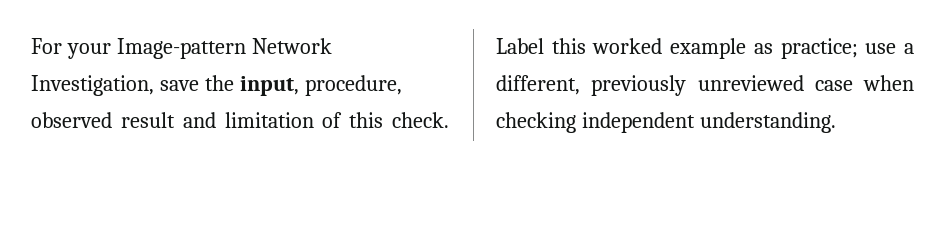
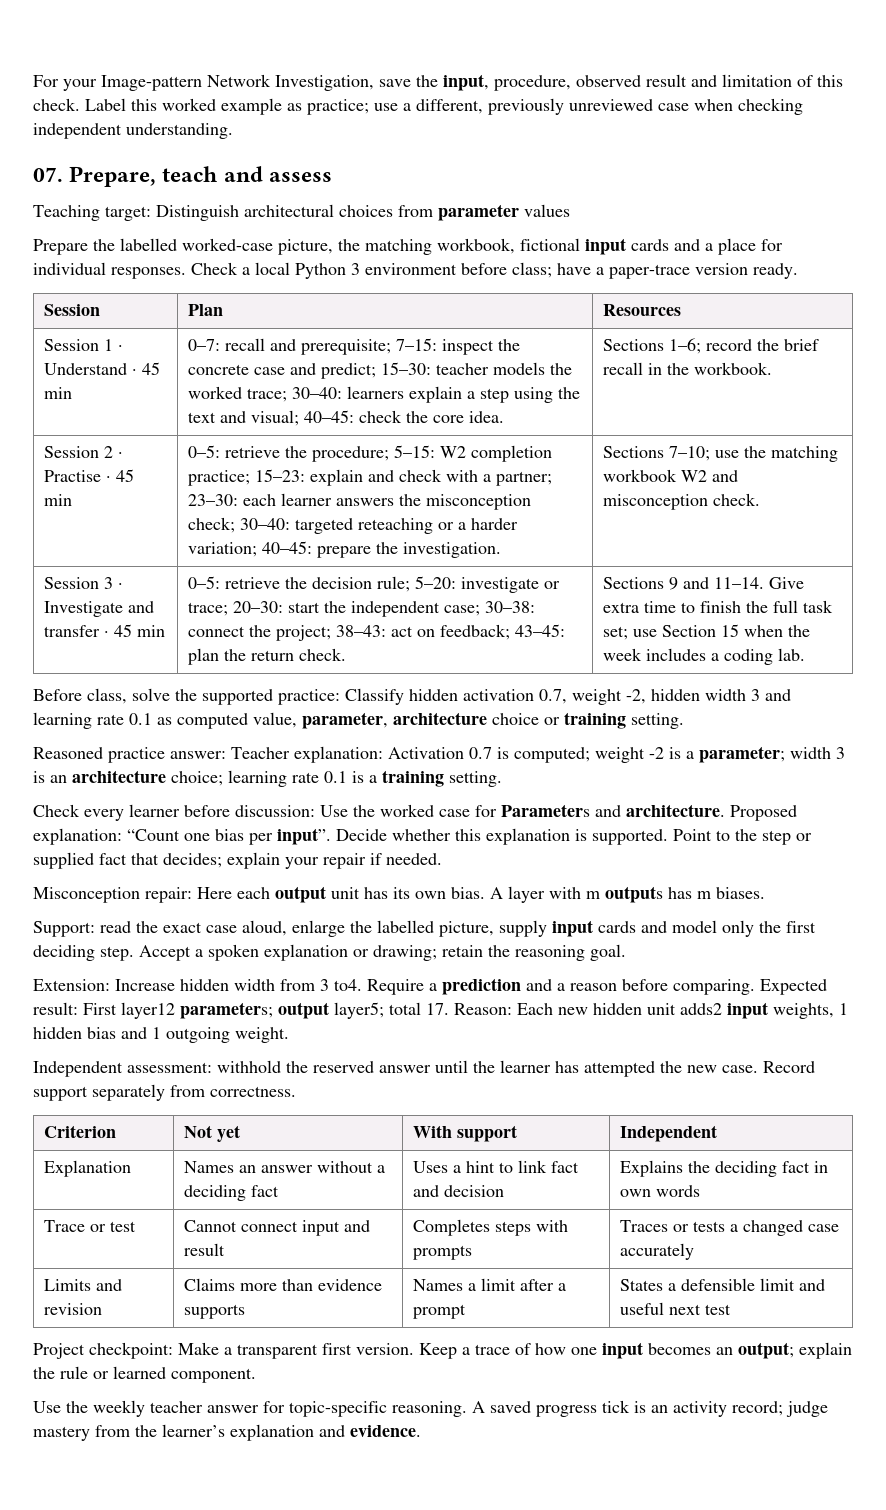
(836, 122) none -> [33,166,332,187] [33,204,570,221] [33,238,783,255] [33,262,798,279] [44,304,101,316] [188,304,224,316] [603,304,682,316] [44,339,124,351] [44,362,161,375] [44,387,73,399] [188,338,521,355] [188,362,573,379] [188,386,581,403] [188,410,505,426] [603,338,820,354] [603,362,773,375] [44,446,124,458] [44,469,135,482] [44,494,73,506] [188,445,553,462] [188,469,553,486] [188,493,532,510] [188,517,519,534] [188,541,502,558] [603,446,839,462] [603,469,739,482] [603,493,761,510] [44,577,124,589] [44,601,155,617] [44,624,166,637] [188,576,561,593] [188,601,536,617] [188,624,566,641] [188,648,347,665] [603,577,805,590] [603,600,834,613] [603,624,811,640] [603,648,806,665] [33,688,791,705] [33,712,684,729] [33,746,845,763] [33,770,502,787] [33,804,797,821] [33,828,812,845] [33,852,442,869] [33,886,765,903] [33,920,816,937] [33,944,626,961] [33,978,827,995] [33,1002,848,1019] [33,1027,289,1043] [33,1060,815,1077] [33,1084,296,1101] [44,1125,117,1138] [184,1125,241,1142] [413,1125,518,1142] [620,1125,718,1142] [44,1160,132,1177] [184,1161,386,1173] [184,1185,280,1201] [413,1160,580,1173] [413,1185,505,1197] [620,1160,829,1177] [620,1185,701,1197] [44,1220,137,1232] [184,1220,371,1236] [184,1243,226,1256] [413,1219,569,1236] [413,1245,473,1260] [620,1220,840,1236] [620,1243,695,1260] [44,1279,123,1291] [44,1303,103,1315] [184,1278,383,1291] [184,1304,246,1319] [413,1278,567,1291] [413,1304,467,1319] [620,1278,826,1291] [620,1302,732,1315] [33,1342,852,1359] [33,1366,256,1383] [33,1400,828,1417] [33,1424,421,1441] // 07. Prepare, teach and assess // Teaching target: Distinguish architectural choices from parameter values // Prepare the labelled worked-case picture, the matching workbook, fictional input cards and a place for individual responses. Check a local Python 3 environment before class; have a paper-trace version ready. // Session | Plan | Resources // Session 1 · Understand · 45 min | 0–7: recall and prerequisite; 7–15: inspect the concrete case and predict; 15–30: teacher models the worked trace; 30–40: learners explain a step using the text and visual; 40–45: check the core idea. | Sections 1–6; record the brief recall in the workbook. // Session 2 · Practise · 45 min | 0–5: retrieve the procedure; 5–15: W2 completion practice; 15–23: explain and check with a partner; 23–30: each learner answers the misconception check; 30–40: targeted reteaching or a harder variation; 40–45: prepare the investigation. | Sections 7–10; use the matching workbook W2 and misconception check. // Session 3 · Investigate and transfer · 45 min | 0–5: retrieve the decision rule; 5–20: investigate or trace; 20–30: start the independent case; 30–38: connect the project; 38–43: act on feedback; 43–45: plan the return check. | Sections 9 and 11–14. Give extra time to finish the full task set; use Section 15 when the week includes a coding lab. // Before class, solve the supported practice: Classify hidden activation 0.7, weight -2, hidden width 3 and learning rate 0.1 as computed value, parameter, architecture choice or training setting. // Reasoned practice answer: Teacher explanation: Activation 0.7 is computed; weight -2 is a parameter; width 3 is an architecture choice; learning rate 0.1 is a training setting. // Check every learner before discussion: Use the worked case for Parameters and architecture. Proposed explanation: “Count one bias per input”. Decide whether this explanation is supported. Point to the step or supplied fact that decides; explain your repair if needed. // Misconception repair: Here each output unit has its own bias. A layer with m outputs has m biases. // Support: read the exact case aloud, enlarge the labelled picture, supply input cards and model only the first deciding step. Accept a spoken explanation or drawing; retain the reasoning goal. // Extension: Increase hidden width from 3 to4. Require a prediction and a reason before comparing. Expected result: First layer12 parameters; output layer5; total 17. Reason: Each new hidden unit adds2 input weights, 1 hidden bias and 1 outgoing weight. // Independent assessment: withhold the reserved answer until the learner has attempted the new case. Record support separately from correctness. // Criterion | Not yet | With support | Independent // Explanation | Names an answer without a deciding fact | Uses a hint to link fact and decision | Explains the deciding fact in own words // Trace or test | Cannot connect input and result | Completes steps with prompts | Traces or tests a changed case accurately // Limits and revision | Claims more than evidence supports | Names a limit after a prompt | States a defensible limit and useful next test // Project checkpoint: Make a transparent first version. Keep a trace of how one input becomes an output; explain the rule or learned component. // Use the weekly teacher answer for topic-specific reasoning. A saved progress tick is an activity record; judge mastery from the learner’s explanation and evidence.

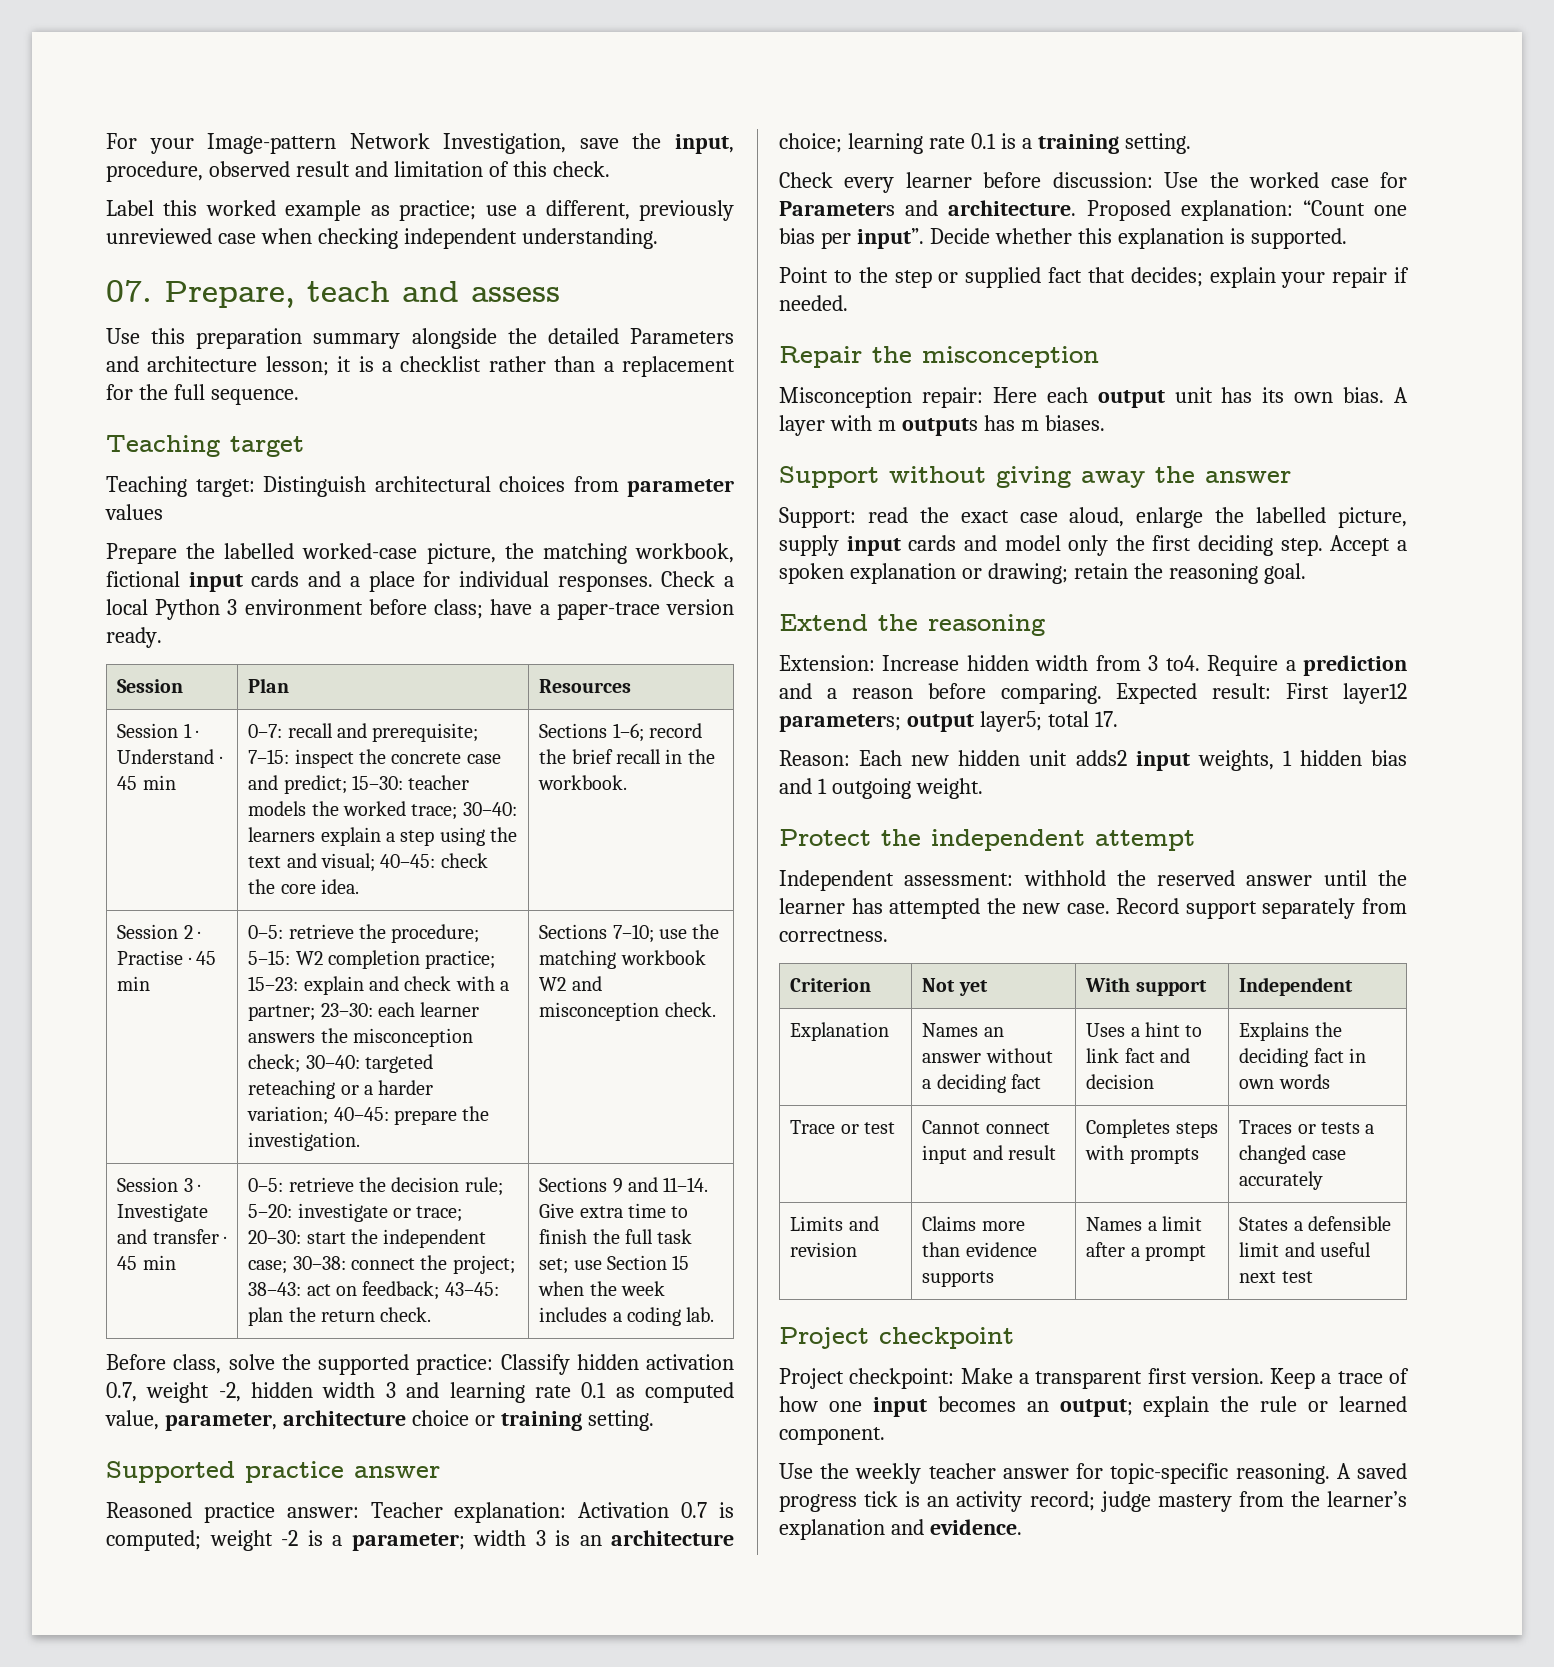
(80, 104) none -> (610, 169) //
(332, 177) none -> [106,328,734,349] [106,356,735,377] [106,384,299,405] [106,435,304,457] // Use this preparation summary alongside the detailed Parameters and architecture lesson; it is a checklist rather than a replacement for the full sequence. // Teaching target
(684, 721) none -> [106,1461,440,1483] // Supported practice answer
(668, 837) none -> (1347, 238) //
(442, 859) none -> [779,346,1099,368] // Repair the misconception
(765, 893) none -> [779,466,1291,488] // Support without giving away the answer
(626, 952) none -> [779,614,1045,636] // Extend the reasoning
(449, 1009) none -> (1118, 719) //
(289, 1035) none -> [779,829,1195,851] // Protect the independent attempt
(732, 1309) none -> [779,1327,1014,1349] // Project checkpoint

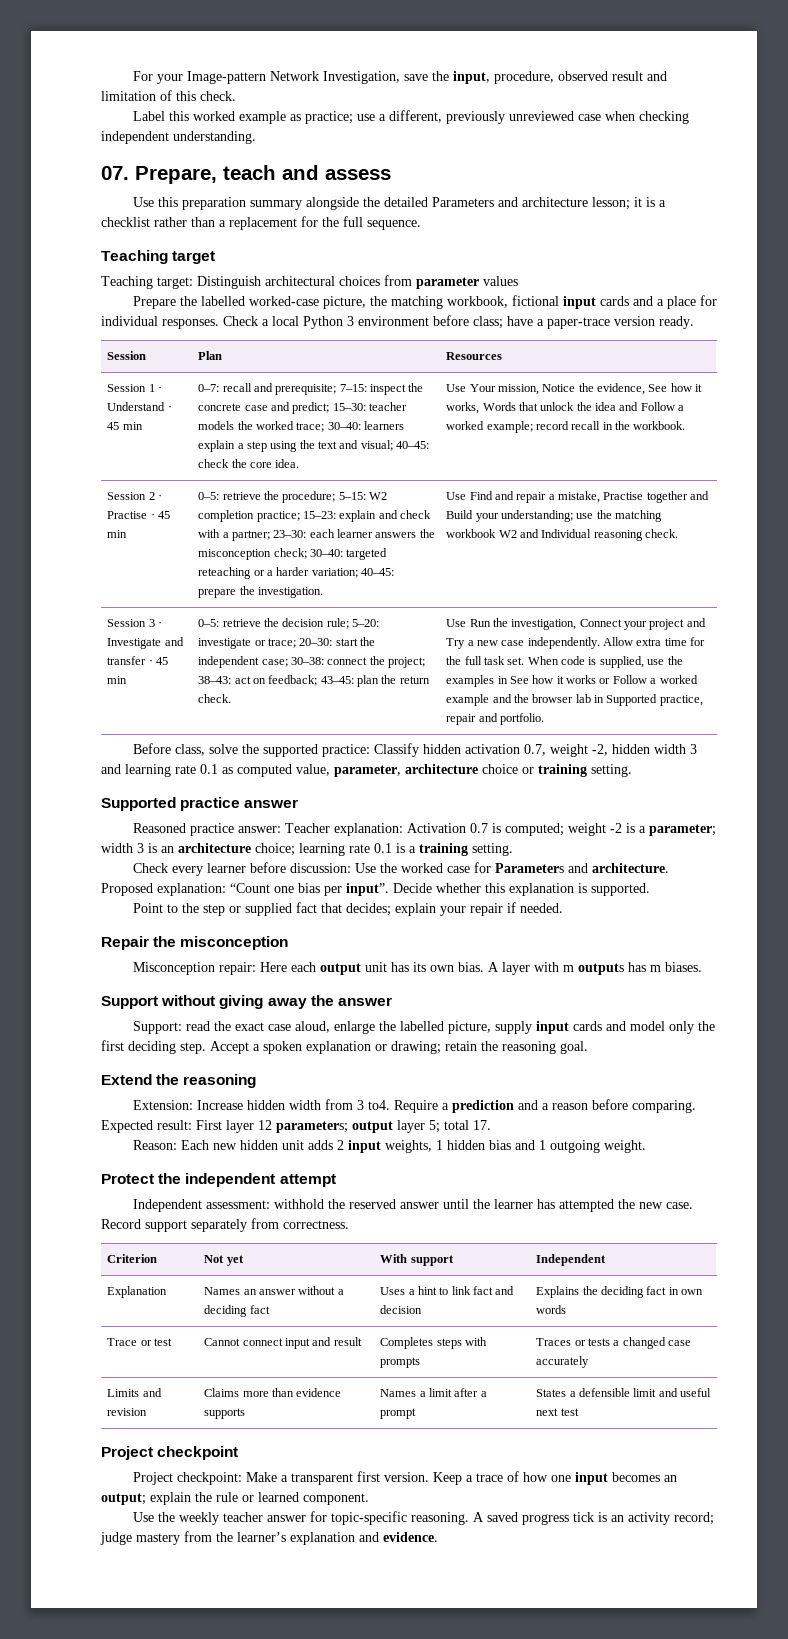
[539,723,703,742] [539,749,613,764] Sections 1–6; record the brief -> [446,383,703,395] [446,402,685,414] [446,421,569,433] Use Your mission, Notice the evidence, See how it works, Words that unlock the idea and Follow a worked example; record
[539,924,654,943] Sections 7–10; -> [446,491,710,503] [446,510,573,522] Use Find and repair a mistake, Practise together and Build your understanding;
[539,1002,660,1021] misconception -> [541,529,643,541] Individual reasoning
[539,1177,709,1193] [539,1203,689,1218] [539,1229,693,1244] [539,1255,690,1274] [538,1281,666,1296] [539,1307,715,1326] Sections 9 and 11–14. Give extra time to finish the full task set; use Section 15 when the week includes a coding lab. -> [446,618,706,630] [446,637,706,649] [446,656,683,668] [446,675,698,687] [446,694,703,706] [446,713,544,725] Use Run the investigation, Connect your project and Try a new case independently. Allow extra time for the full task set. When code is supplied, use the examples in See how it works or Follow a worked example and the browser lab in Supported practice, repair and portfolio.
[1343,683,1407,704] [779,711,1042,732] layer12 parameters; output layer5; -> [226,1120,440,1133] layer 12 parameters; output layer 5;
[1075,750,1127,766] adds2 -> [307,1140,344,1150] adds 2

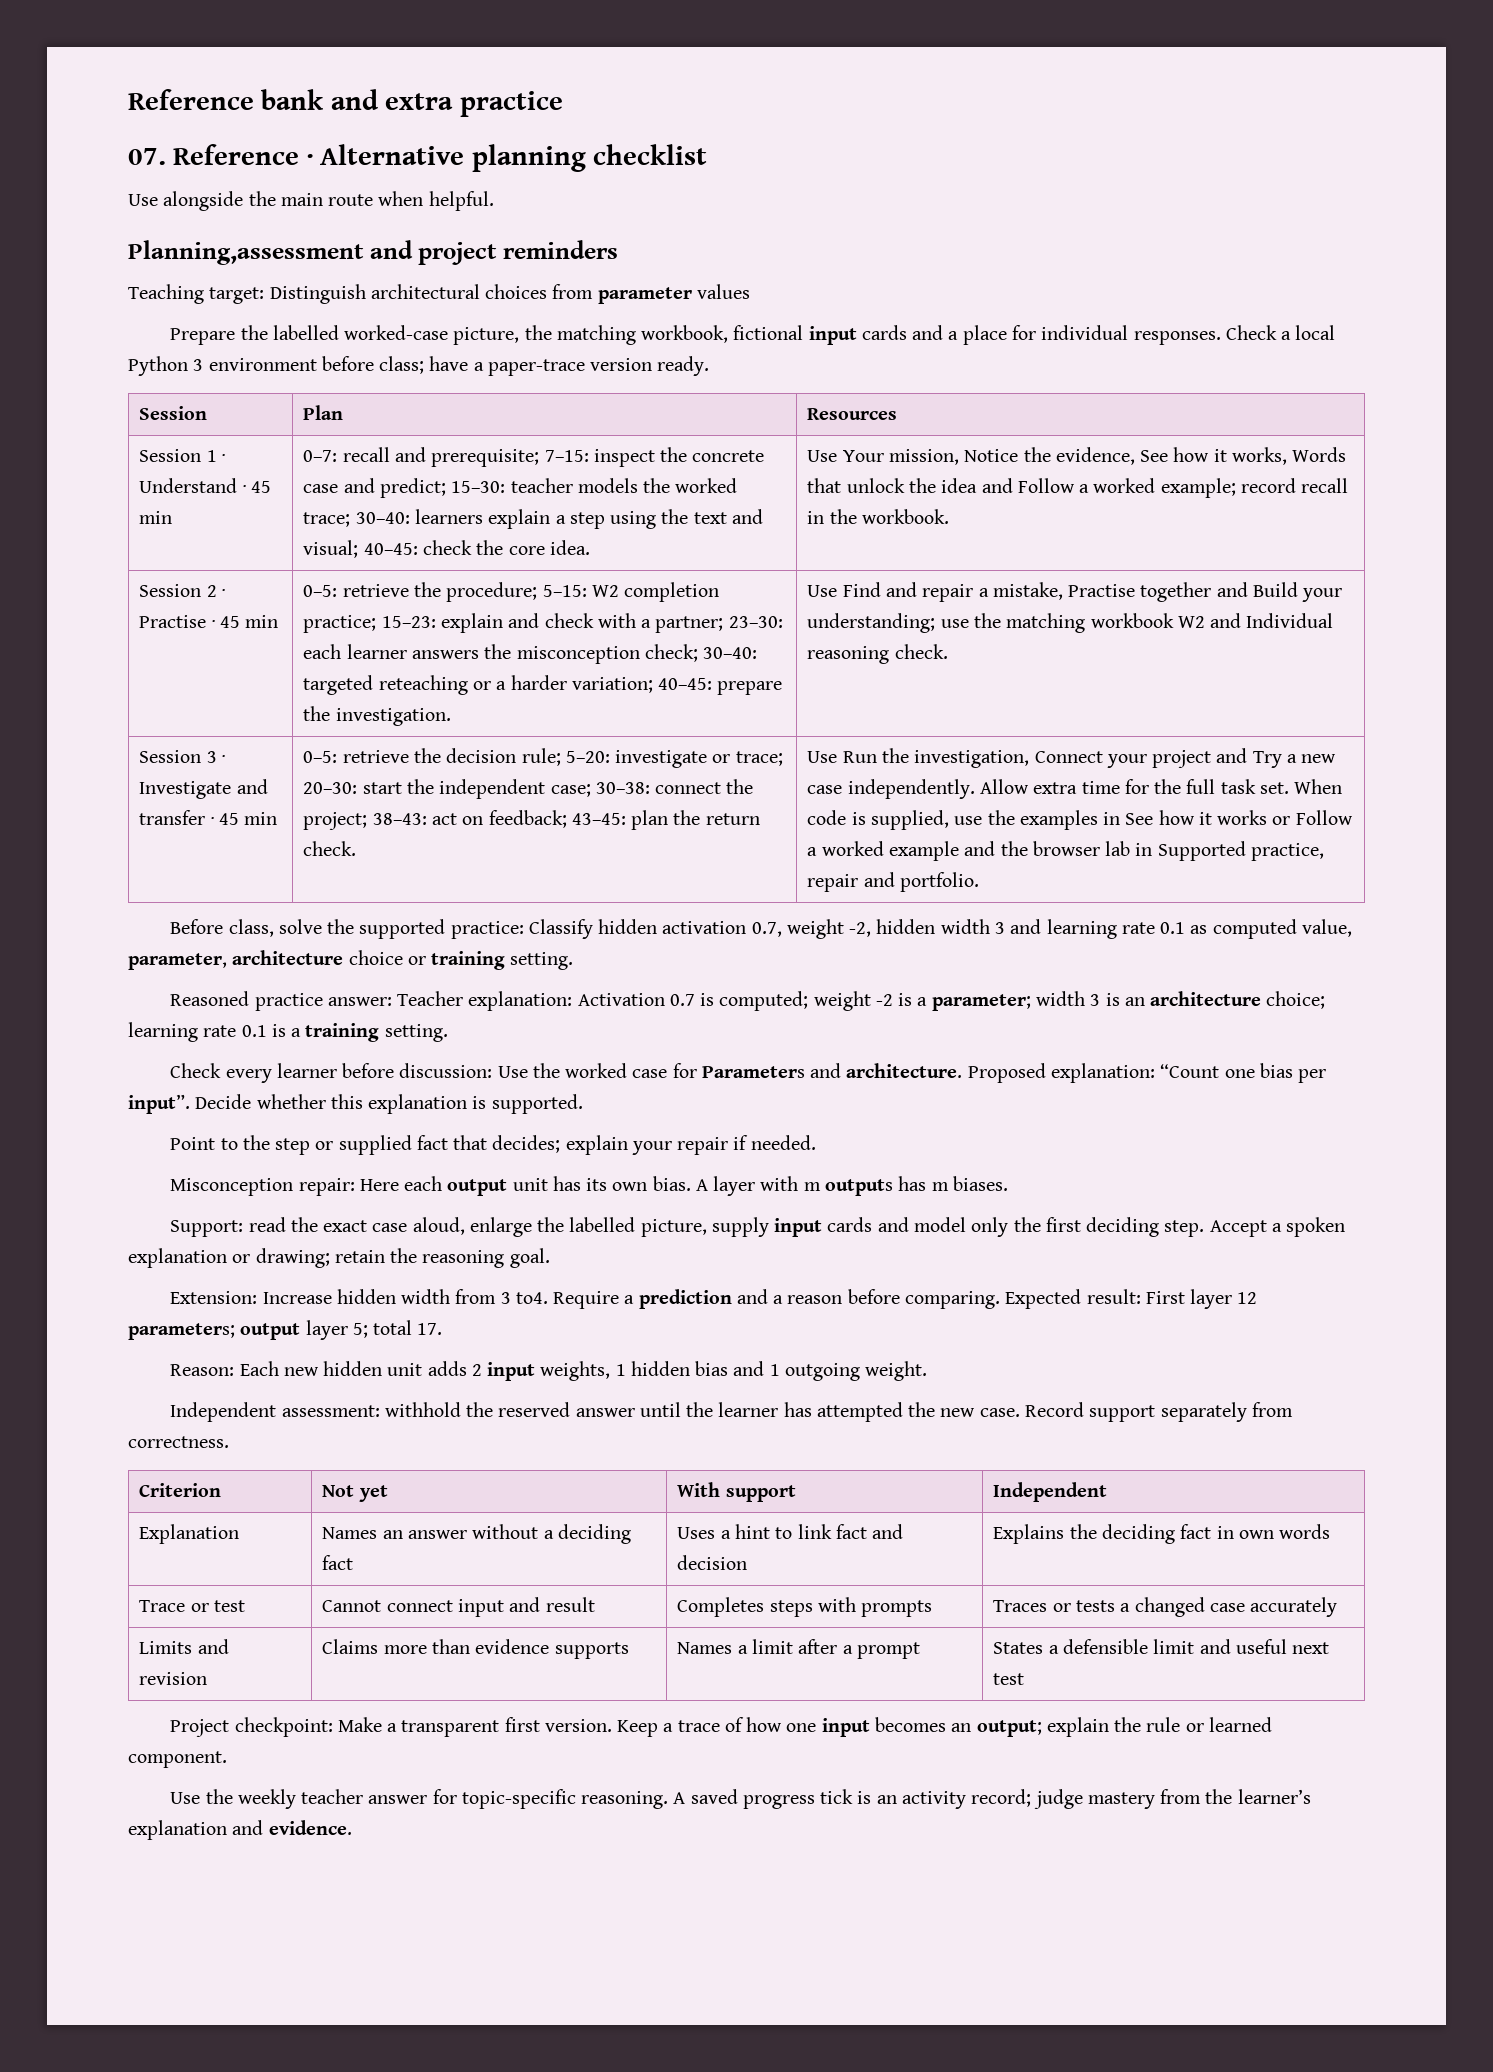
[132,71,667,84] [101,90,236,101] [132,110,689,124] [101,131,256,144] [101,165,391,184] [132,197,666,210] [101,216,421,230] [101,250,216,264] For your Image-pattern Network Investigation, save the input, procedure, observed result and limitation of this check. // Label this worked example as practice; use a different, previously unreviewed case when checking independent understanding. // 07. Prepare, teach and assess // Use this preparation summary alongside the detailed Parameters and architecture lesson; it is a checklist rather than a replacement for the full sequence. // Teaching target -> [128,89,563,117] [128,144,708,172] [128,191,494,211] [128,240,618,265] Reference bank and extra practice // 07. Reference · Alternative planning checklist // Use alongside the main route when helpful. // Planning,assessment and project reminders
[101,797,299,811] // Supported practice answer -> (574, 961) none
[101,936,289,950] // Repair the misconception -> (816, 1142) none
[101,995,392,1009] // Support without giving away the answer -> (1008, 1183) none
[101,1074,257,1088] // Extend the reasoning -> (550, 1258) none
[101,1173,336,1187] // Protect the independent attempt -> (928, 1371) none
[101,1446,239,1460] // Project checkpoint -> (1025, 1679) none

